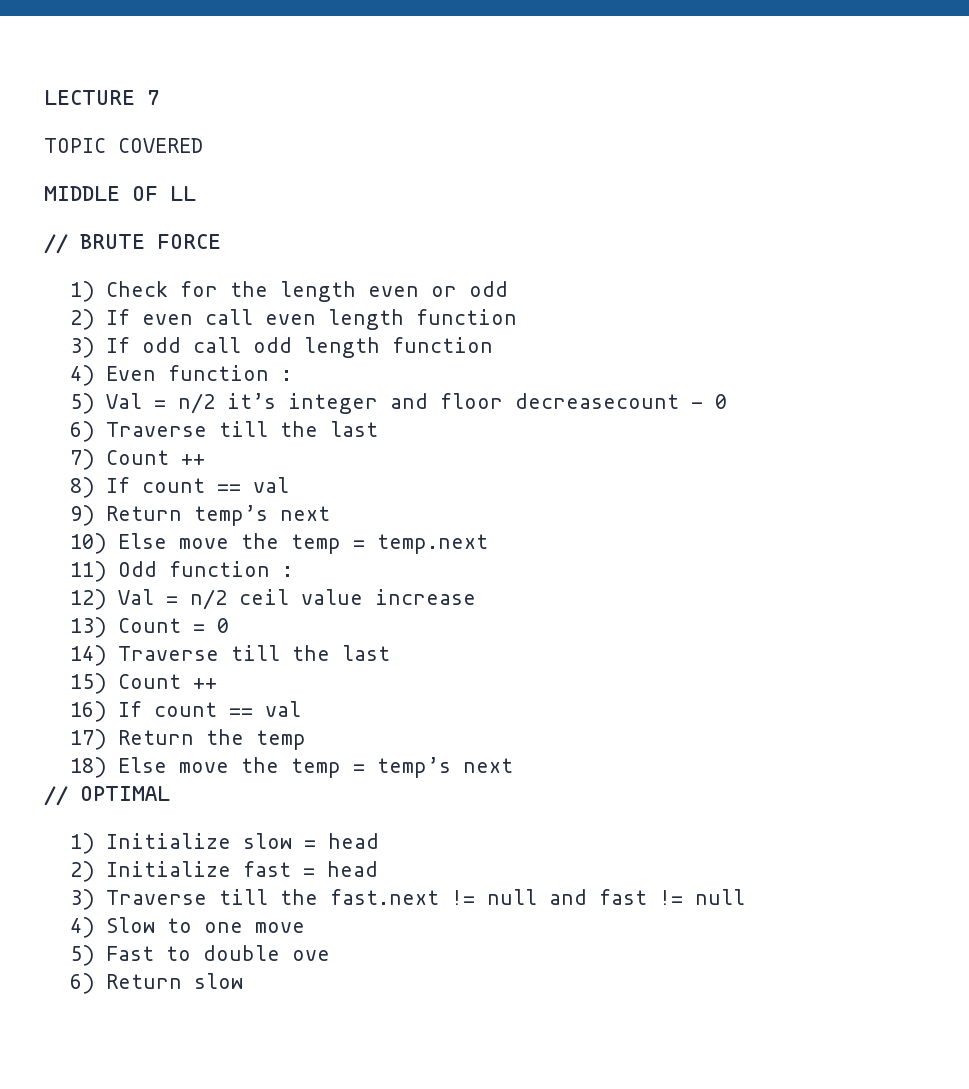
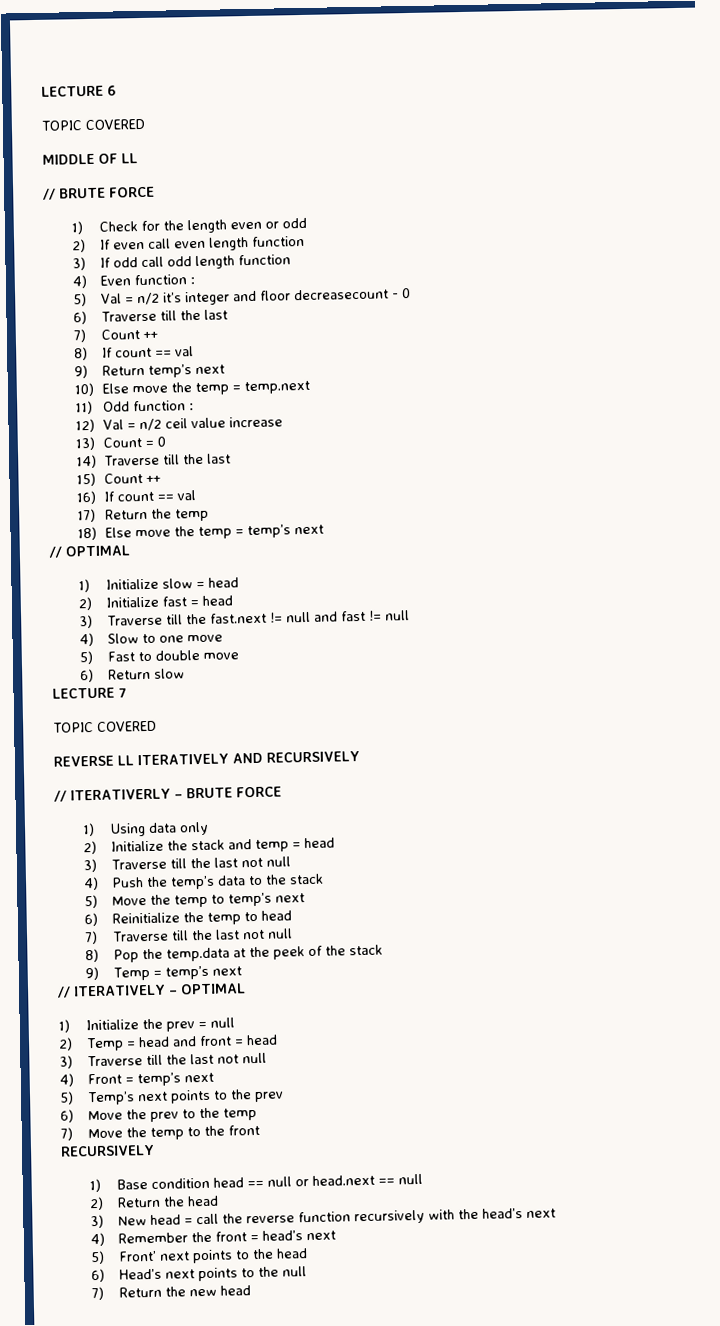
[44,90,159,105] LECTURE 7 -> [41,85,116,97] LECTURE 6
[291,950,330,961] ove -> [202,652,239,660] move
(243, 981) none -> [52,687,127,699] [53,720,157,733] [53,751,360,767] [54,786,282,802] [81,821,209,837] [82,837,335,855] [82,856,291,873] [82,873,324,891] [83,892,305,909] [83,910,292,927] [83,928,293,945] [84,944,383,963] [84,965,242,981] [57,983,246,998] [58,1017,235,1033] [58,1034,278,1052] [59,1052,267,1069] [59,1072,214,1087] [59,1089,284,1106] [60,1107,257,1123] [60,1124,260,1141] [60,1144,155,1157] [88,1173,423,1193] [88,1195,219,1211] [89,1208,556,1229] [89,1230,336,1247] [89,1248,308,1265] [90,1266,307,1283] [90,1285,251,1301] // LECTURE 7 // TOPIC COVERED // REVERSE LL ITERATIVELY AND RECURSIVELY // // ITERATIVERLY – BRUTE FORCE // 1) Using data only // 2) Initialize the stack and temp = head // 3) Traverse till the last not null // 4) Push the temp’s data to the stack // 5) Move the temp to temp’s next // 6) Reinitialize the temp to head // 7) Traverse till the last not null // 8) Pop the temp.data at the peek of the stack // 9) Temp = temp’s next // // ITERATIVELY – OPTIMAL // 1) Initialize the prev = null // 2) Temp = head and front = head // 3) Traverse till the last not null // 4) Front = temp’s next // 5) Temp’s next points to the prev // 6) Move the prev to the temp // 7) Move the temp to the front // RECURSIVELY // 1) Base condition head == null or head.next == null // 2) Return the head // 3) New head = call the reverse function recursively with the head’s next // 4) Remember the front = head’s next // 5) Front’ next points to the head // 6) Head’s next points to the null // 7) Return the new head

